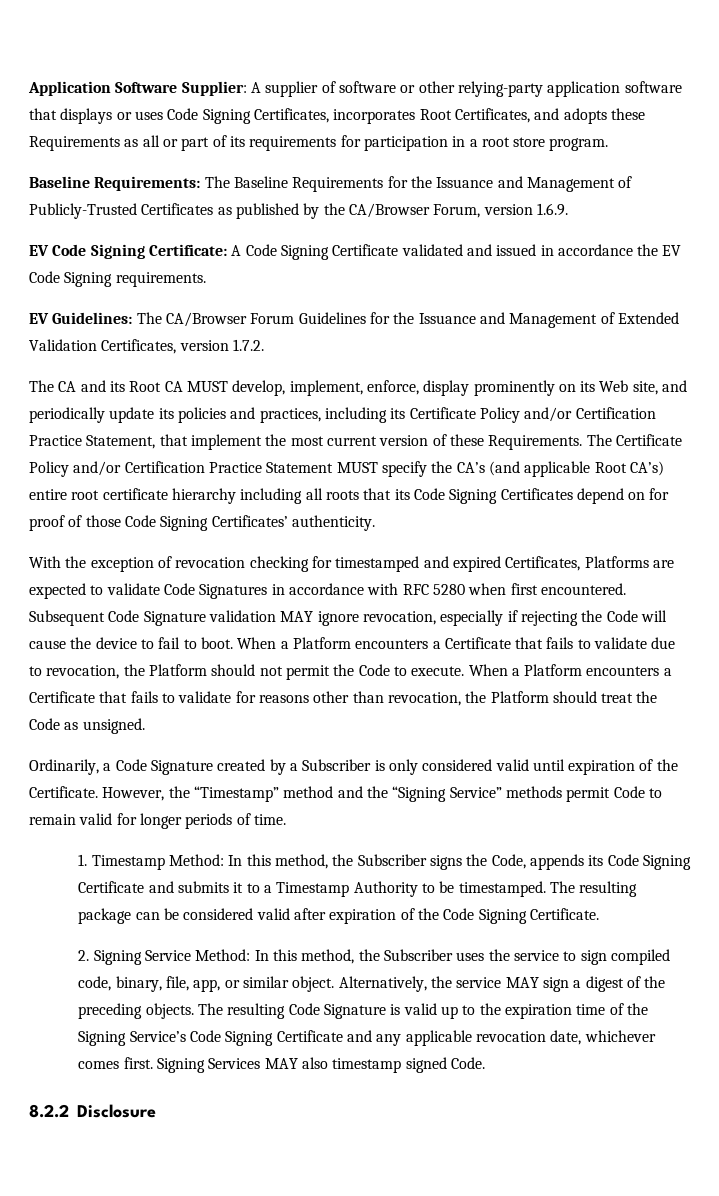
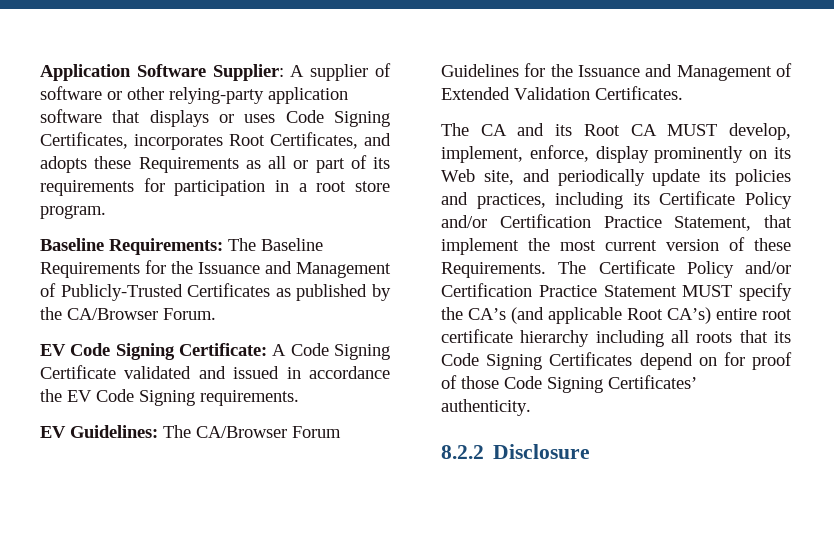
[433,203,568,218] Forum, version 1.6.9. -> [163,308,216,320] Forum.
[101,339,264,354] Certificates, version 1.7.2. -> [595,86,683,100] Certificates.
[29,556,674,572] [29,583,626,599] [29,610,667,626] [29,637,676,649] [29,664,672,680] [29,691,658,706] [29,718,145,734] [29,759,678,775] [29,786,662,802] [29,813,286,829] [78,854,691,870] [78,881,638,897] [78,908,599,924] [78,949,670,965] [78,976,666,992] [78,1003,648,1019] [78,1030,656,1046] [78,1057,485,1073] // With the exception of revocation checking for timestamped and expired Certificates, Platforms are expected to validate Code Signatures in accordance with RFC 5280 when first encountered. Subsequent Code Signature validation MAY ignore revocation, especially if rejecting the Code will cause the device to fail to boot. When a Platform encounters a Certificate that fails to validate due to revocation, the Platform should not permit the Code to execute. When a Platform encounters a Certificate that fails to validate for reasons other than revocation, the Platform should treat the Code as unsigned. // Ordinarily, a Code Signature created by a Subscriber is only considered valid until expiration of the Certificate. However, the “Timestamp” method and the “Signing Service” methods permit Code to remain valid for longer periods of time. // 1. Timestamp Method: In this method, the Subscriber signs the Code, appends its Code Signing Certificate and submits it to a Timestamp Authority to be timestamped. The resulting package can be considered valid after expiration of the Code Signing Certificate. // 2. Signing Service Method: In this method, the Subscriber uses the service to sign compiled code, binary, file, app, or similar object. Alternatively, the service MAY sign a digest of the preceding objects. The resulting Code Signature is valid up to the expiration time of the Signing Service’s Code Signing Certificate and any applicable revocation date, whichever comes first. Signing Services MAY also timestamp signed Code. -> (531, 407) none

